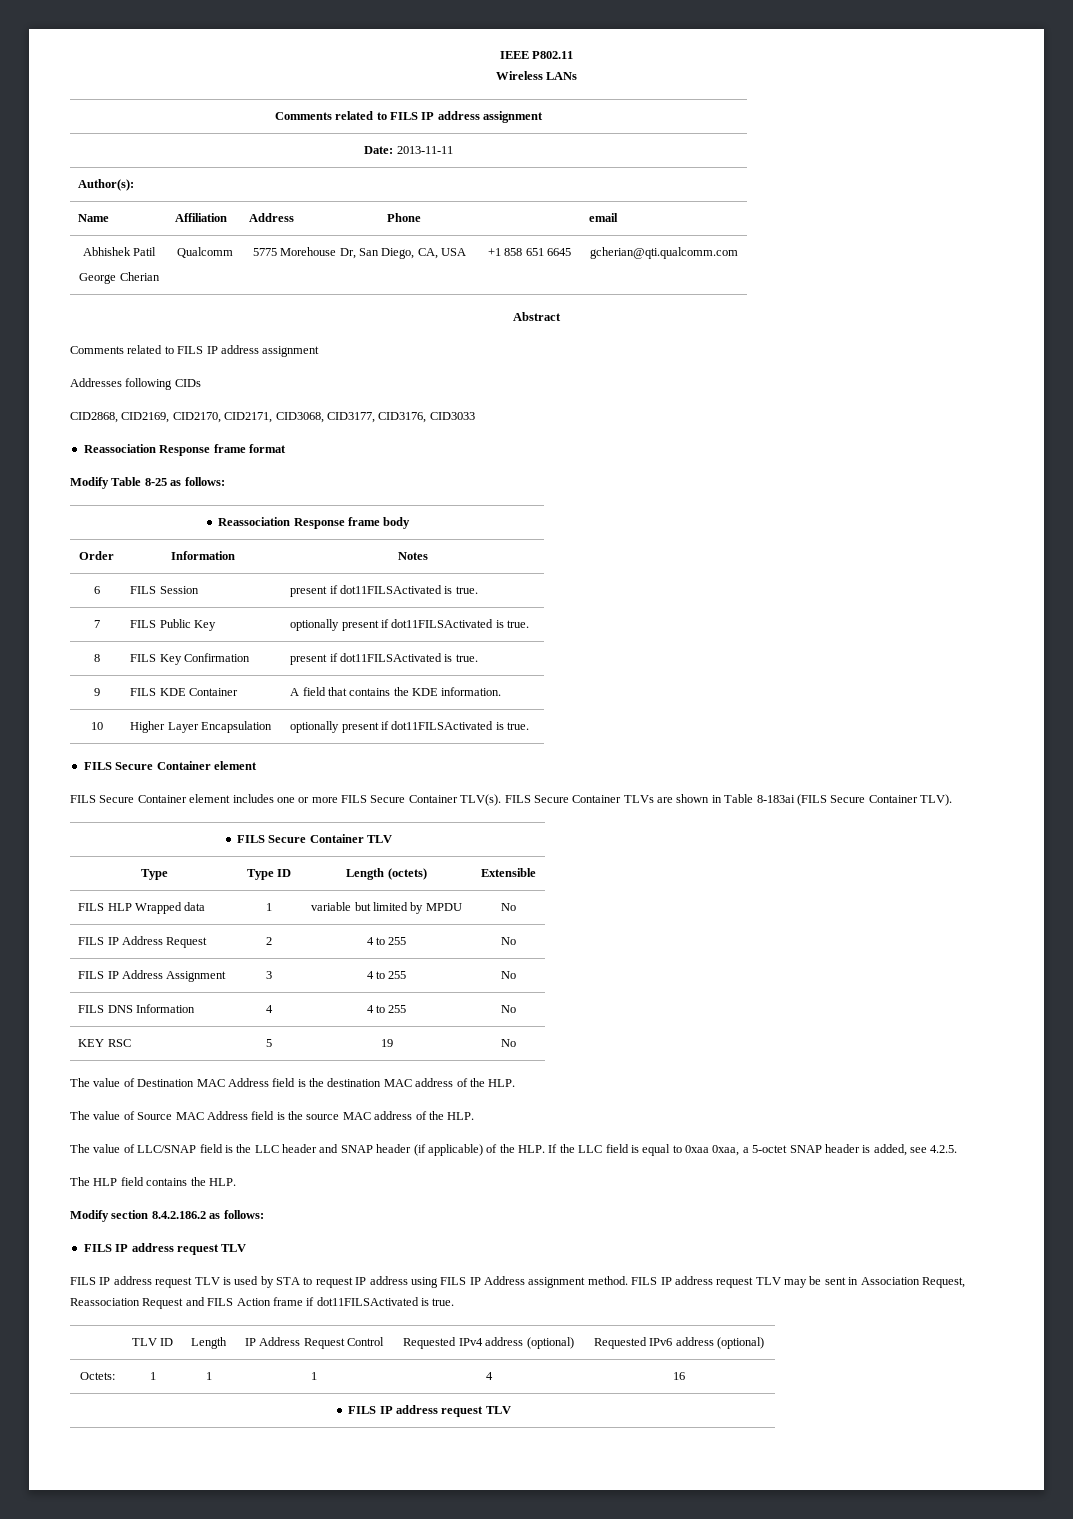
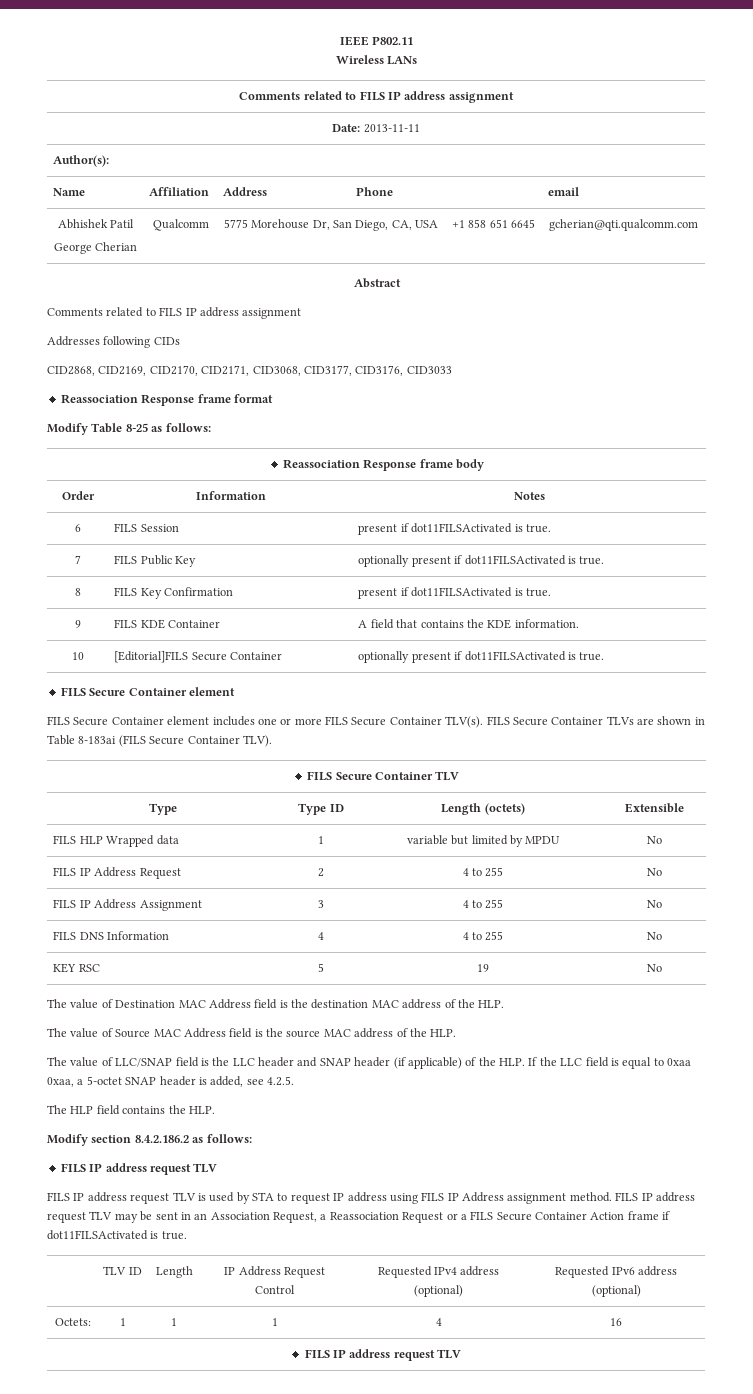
[130,721,272,733] Higher Layer Encapsulation -> [114,651,283,663] [Editorial]FILS Secure Container
(859, 1281) none -> [194,1213,208,1220] an
(965, 1282) none -> [320,1214,327,1220] a
[185,1297,234,1306] and FILS -> [446,1211,587,1221] or a FILS Secure Container

